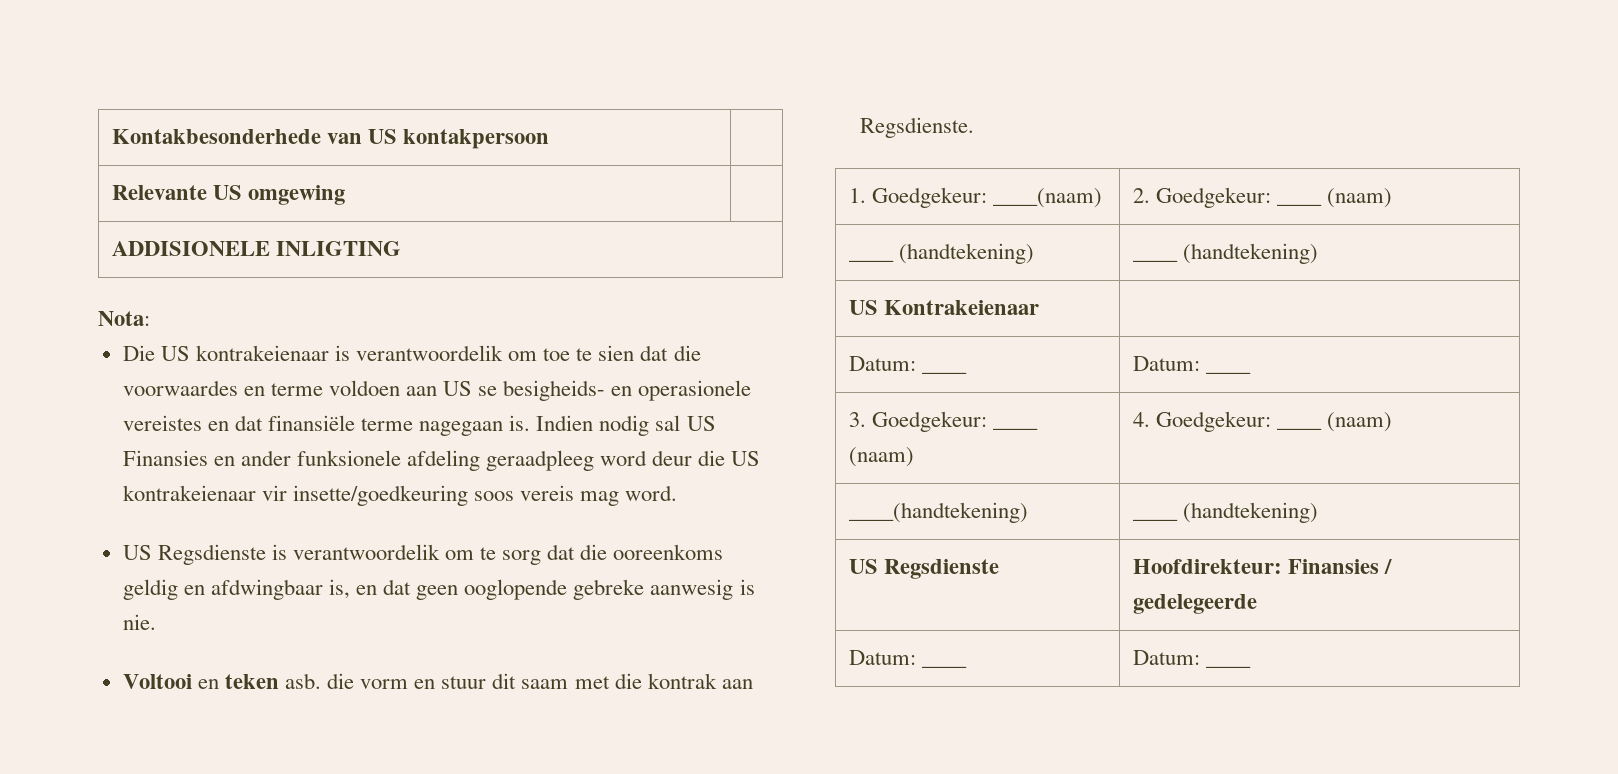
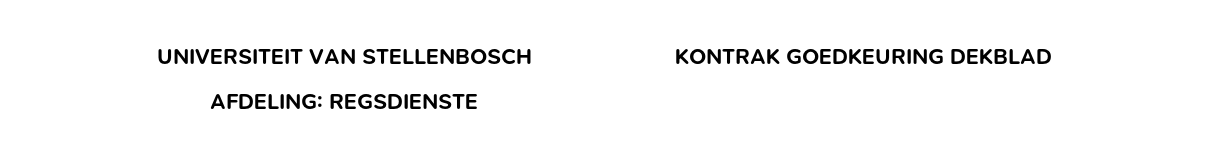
[111,129,549,149] [111,185,345,205] [111,241,401,256] [98,311,150,326] [122,345,701,361] [122,380,752,401] [122,415,716,436] [122,450,761,471] [122,485,678,506] [122,544,724,565] [122,579,755,600] [122,614,156,630] [122,673,753,689] [859,117,974,138] [848,187,1102,208] [1132,187,1392,208] [848,243,1034,264] [1132,243,1318,264] [848,300,1039,315] [848,356,916,371] [921,371,967,374] [1132,356,1200,371] [1205,371,1251,374] [848,411,1038,432] [848,447,914,467] [1132,411,1392,432] [848,502,1028,523] [1132,502,1318,523] [848,559,999,579] [1132,559,1392,574] [1132,594,1257,614] [848,650,916,665] [921,665,967,668] [1132,650,1200,665] [1205,665,1251,668] Kontakbesonderhede van US kontakpersoon | // Relevante US omgewing | // ADDISIONELE INLIGTING // Nota: // Die US kontrakeienaar is verantwoordelik om toe te sien dat die voorwaardes en terme voldoen aan US se besigheids- en operasionele vereistes en dat finansiële terme nagegaan is. Indien nodig sal US Finansies en ander funksionele afdeling geraadpleeg word deur die US kontrakeienaar vir insette/goedkeuring soos vereis mag word. // US Regsdienste is verantwoordelik om te sorg dat die ooreenkoms geldig en afdwingbaar is, en dat geen ooglopende gebreke aanwesig is nie. // Voltooi en teken asb. die vorm en stuur dit saam met die kontrak aan Regsdienste. // 1. Goedgekeur: ____(naam) | 2. Goedgekeur: ____ (naam) // ____ (handtekening) | ____ (handtekening) // US Kontrakeienaar | // Datum: ____ | Datum: ____ // 3. Goedgekeur: ____ (naam) | 4. Goedgekeur: ____ (naam) // ____(handtekening) | ____ (handtekening) // US Regsdienste | Hoofdirekteur: Finansies / gedelegeerde // Datum: ____ | Datum: ____ -> [156,48,532,65] [210,93,478,109] [674,48,1052,65] UNIVERSITEIT VAN STELLENBOSCH // AFDELING: REGSDIENSTE // KONTRAK GOEDKEURING DEKBLAD

